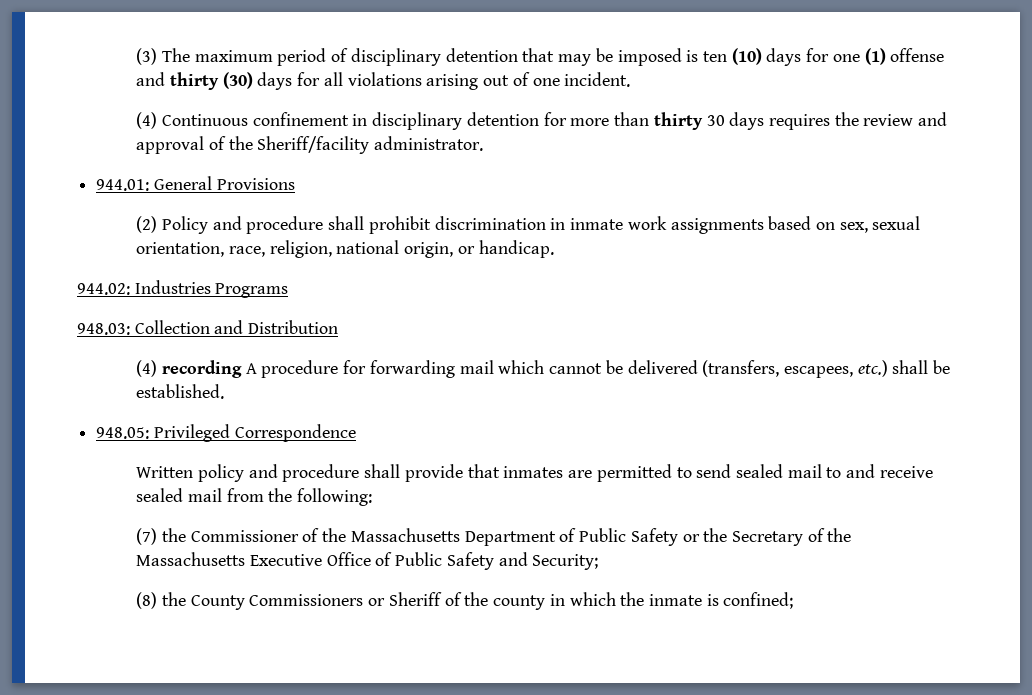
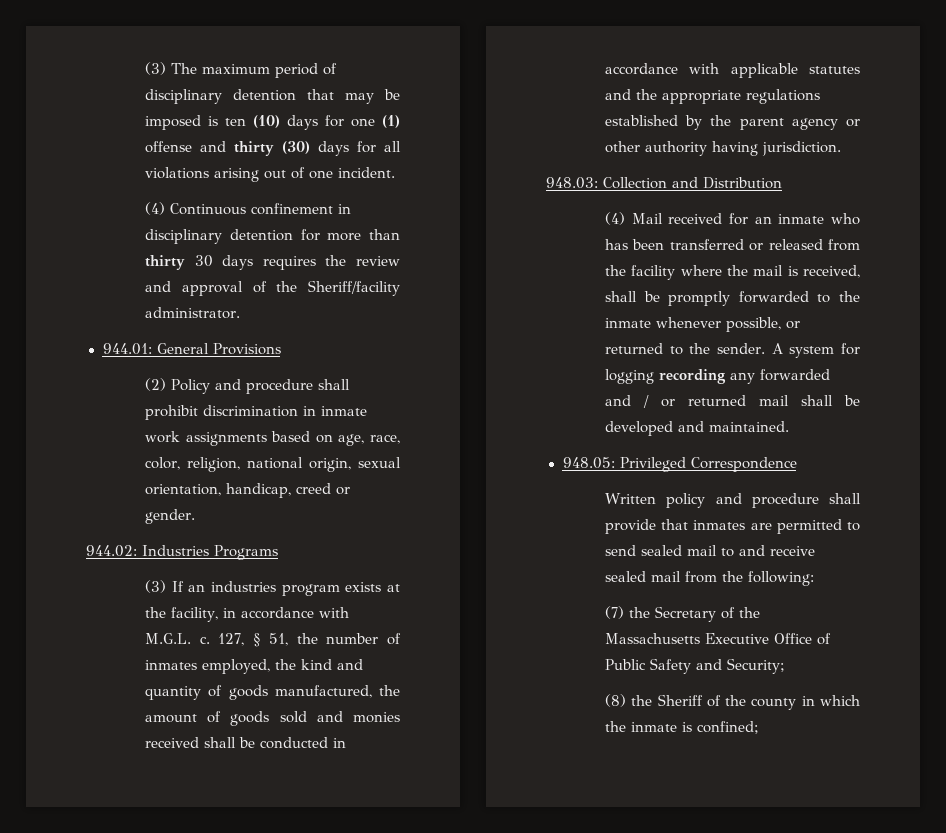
[839,216,921,233] [136,240,554,258] [77,280,289,298] sex, sexual orientation, race, religion, national origin, or handicap. // 944.02: Industries Programs -> [338,434,400,446] [145,457,401,472] [145,483,351,498] [145,509,196,524] [86,545,278,560] [145,580,401,596] [145,607,350,622] [145,633,401,647] [145,659,364,674] [145,685,400,700] [145,711,400,726] [145,737,347,749] [605,63,860,78] [605,89,821,104] [605,115,860,130] [605,141,842,156] age, race, color, religion, national origin, sexual orientation, handicap, creed or gender. // 944.02: Industries Programs // (3) If an industries program exists at the facility, in accordance with M.G.L. c. 127, § 51, the number of inmates employed, the kind and quantity of goods manufactured, the amount of goods sold and monies received shall be conducted in accordance with applicable statutes and the appropriate regulations established by the parent agency or other authority having jurisdiction.
[162,360,951,378] [136,384,225,399] recording A procedure for forwarding mail which cannot be delivered (transfers, escapees, etc.) shall be established. -> [631,213,860,225] [605,239,860,251] [605,265,860,280] [605,291,860,306] [605,317,801,332] [605,343,860,358] [605,369,831,384] [605,395,860,408] [605,421,790,436] Mail received for an inmate who has been transferred or released from the facility where the mail is received, shall be promptly forwarded to the inmate whenever possible, or returned to the sender. A system for logging recording any forwarded and / or returned mail shall be developed and maintained.
[190,528,728,546] Commissioner of the Massachusetts Department of Public Safety or the -> (651, 612) none
[190,594,386,610] County Commissioners or -> (653, 700) none

